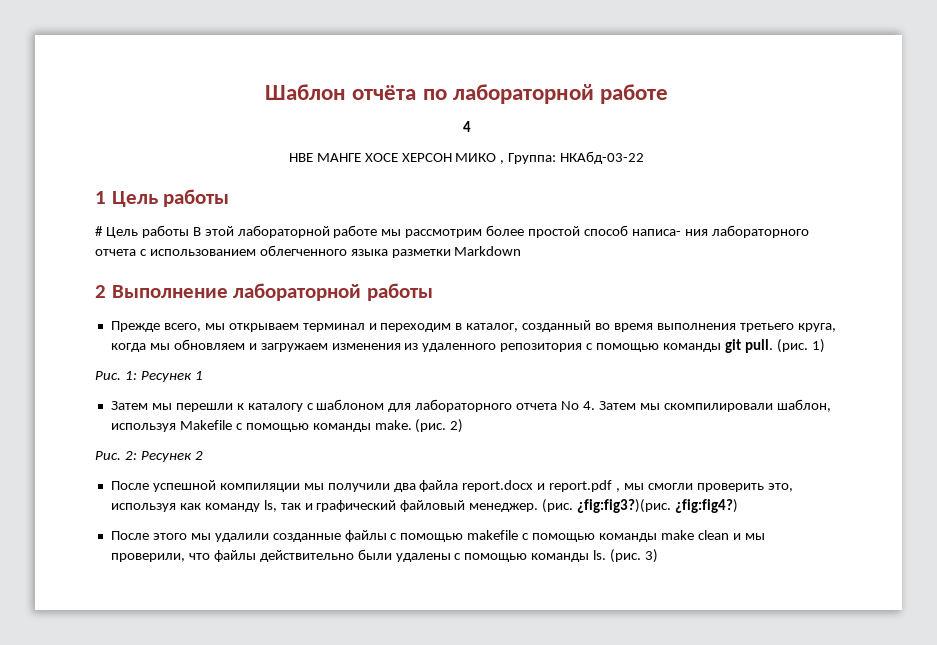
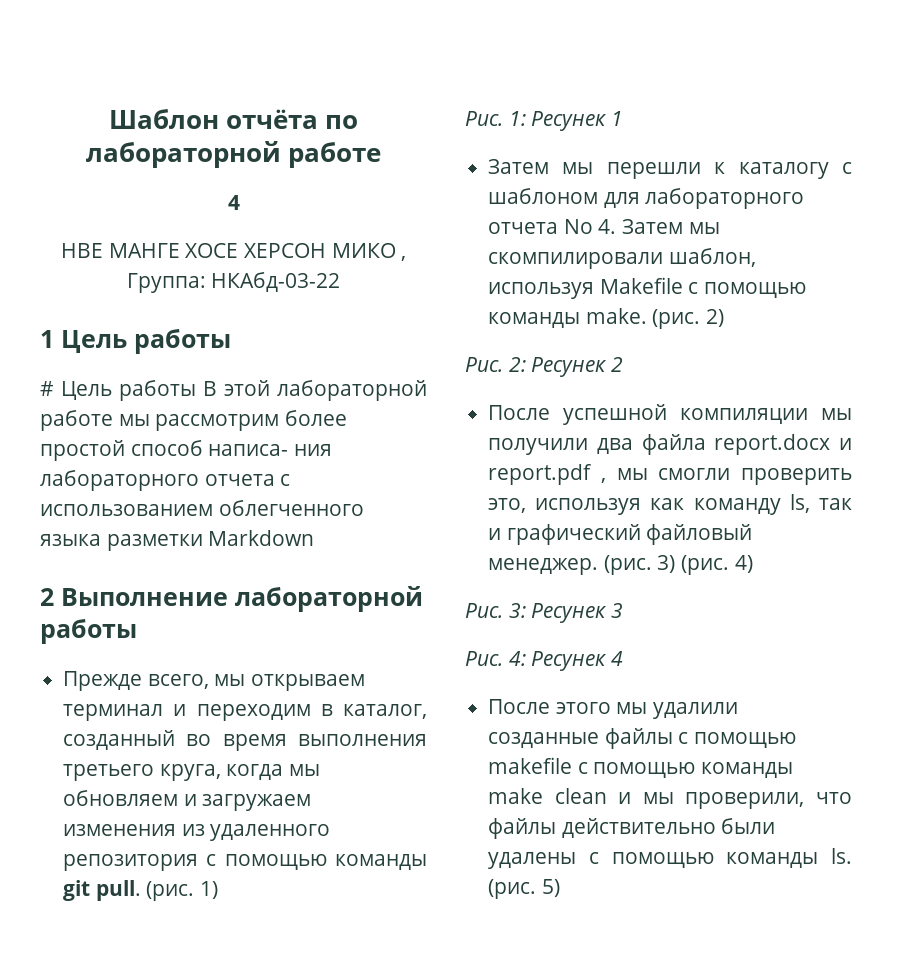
[577,499,739,513] ¿fig:fig3?)(рис. ¿fig:fig4?) -> [657,555,753,575] [465,603,624,623] [465,651,624,671] 3) (рис. 4) // Рис. 3: Ресунек 3 // Рис. 4: Ресунек 4
[645,549,659,563] 3) -> [541,879,560,897] 5)

